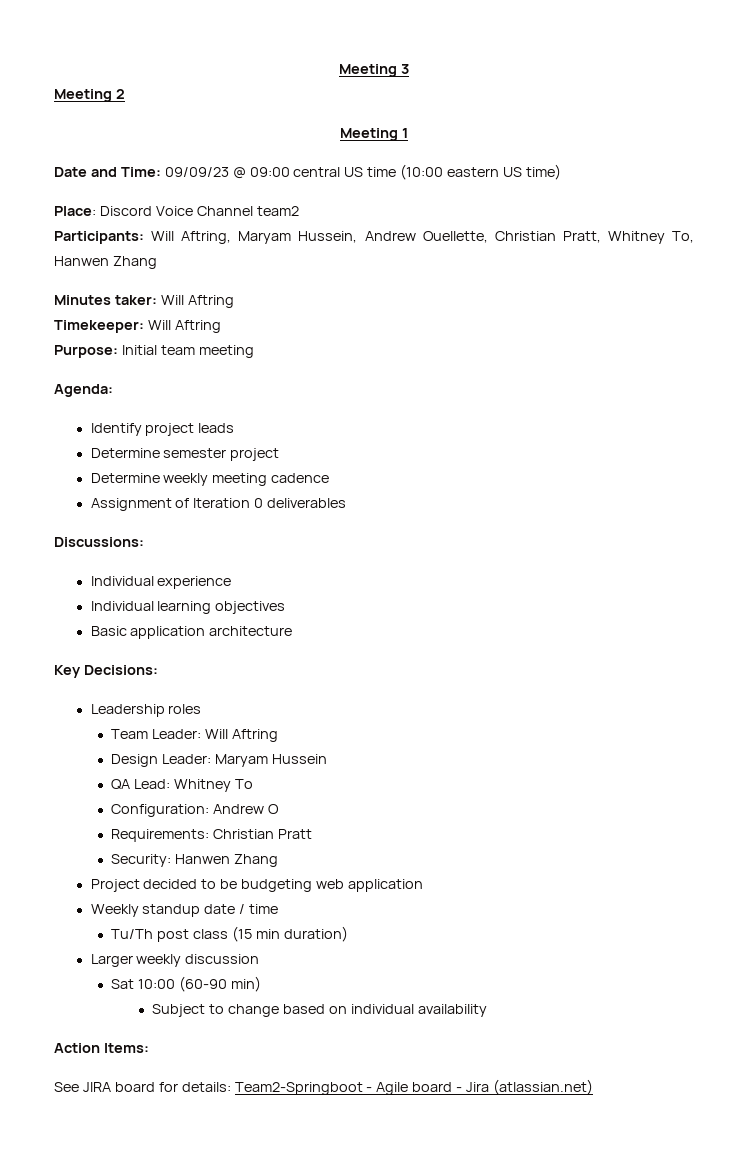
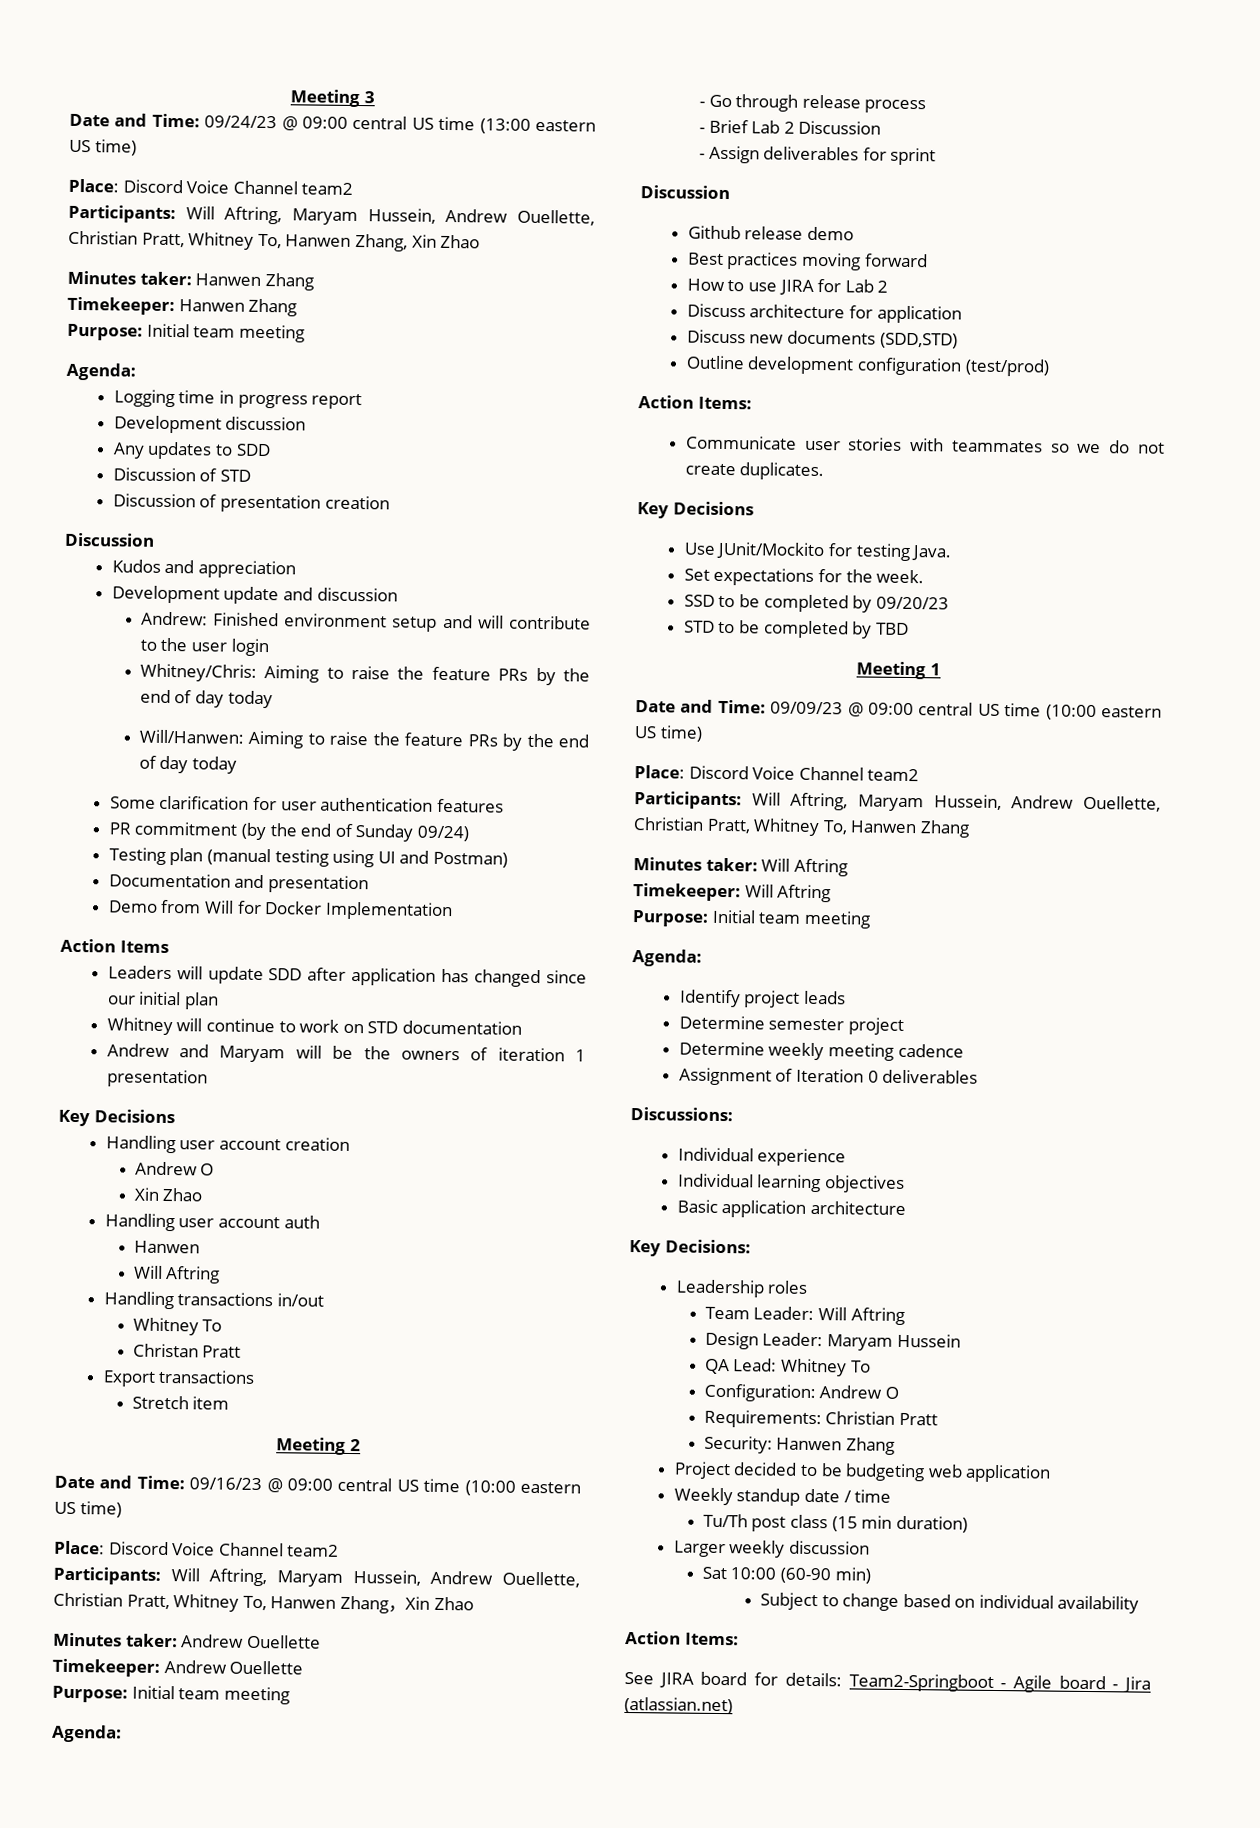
[54,89,125,102] Meeting 2 -> [69,113,596,134] [69,139,137,156] [68,178,354,195] [68,204,595,226] [68,230,481,252] [67,270,314,291] [67,296,298,317] [67,323,305,343] [66,362,136,381] [113,389,363,410] [113,415,307,434] [112,441,271,460] [112,467,251,482] [112,493,390,513] [64,532,155,547] [111,559,296,579] [111,585,398,605] [140,611,591,632] [139,637,269,657] [139,663,591,686] [139,689,273,709] [138,729,589,751] [138,755,237,774] [109,795,504,813] [108,821,469,842] [108,847,508,868] [108,873,369,894] [107,899,453,921] [60,938,169,954] [107,965,587,988] [106,991,219,1010] [106,1017,522,1036] [106,1043,586,1063] [106,1069,208,1088] [58,1109,175,1127] [105,1135,350,1154] [134,1161,215,1176] [133,1187,204,1202] [104,1213,320,1232] [133,1240,200,1254] [133,1265,221,1284] [103,1291,324,1310] [132,1317,223,1336] [132,1343,242,1358] [102,1369,256,1387] [131,1395,230,1410] [276,1437,361,1455] [54,1475,581,1496] [54,1501,122,1518] [54,1540,340,1557] [53,1566,580,1588] [53,1592,474,1614] [53,1632,321,1649] [52,1658,304,1677] [52,1685,290,1705] [52,1724,122,1743] [699,94,927,114] [699,119,882,135] [699,145,937,166] [640,185,730,200] [687,225,854,241] [687,252,928,271] [686,278,889,295] [686,303,962,324] [686,329,958,349] [685,355,1050,377] [638,395,752,410] [685,435,1165,454] [684,462,825,481] [637,501,754,519] [683,541,953,562] [683,567,925,586] [683,594,949,613] [683,620,909,639] Date and Time: 09/24/23 @ 09:00 central US time (13:00 eastern US time) // Place: Discord Voice Channel team2 // Participants: Will Aftring, Maryam Hussein, Andrew Ouellette, Christian Pratt, Whitney To, Hanwen Zhang, Xin Zhao // Minutes taker: Hanwen Zhang // Timekeeper: Hanwen Zhang // Purpose: Initial team meeting // Agenda: // Logging time in progress report // Development discussion // Any updates to SDD // Discussion of STD // Discussion of presentation creation // Discussion // Kudos and appreciation // Development update and discussion // Andrew: Finished environment setup and will contribute to the user login // Whitney/Chris: Aiming to raise the feature PRs by the end of day today // Will/Hanwen: Aiming to raise the feature PRs by the end of day today // Some clarification for user authentication features // PR commitment (by the end of Sunday 09/24) // Testing plan (manual testing using UI and Postman) // Documentation and presentation // Demo from Will for Docker Implementation // Action Items // Leaders will update SDD after application has changed since our initial plan // Whitney will continue to work on STD documentation // Andrew and Maryam will be the owners of iteration 1 presentation // Key Decisions // Handling user account creation // Andrew O // Xin Zhao // Handling user account auth // Hanwen // Will Aftring // Handling transactions in/out // Whitney To // Christan Pratt // Export transactions // Stretch item // Meeting 2 // Date and Time: 09/16/23 @ 09:00 central US time (10:00 eastern US time) // Place: Discord Voice Channel team2 // Participants: Will Aftring, Maryam Hussein, Andrew Ouellette, Christian Pratt, Whitney To, Hanwen Zhang，Xin Zhao // Minutes taker: Andrew Ouellette // Timekeeper: Andrew Ouellette // Purpose: Initial team meeting // Agenda: // - Go through release process // - Brief Lab 2 Discussion // - Assign deliverables for sprint // Discussion // Github release demo // Best practices moving forward // How to use JIRA for Lab 2 // Discuss architecture for application // Discuss new documents (SDD,STD) // Outline development configuration (test/prod) // Action Items: // Communicate user stories with teammates so we do not create duplicates. // Key Decisions // Use JUnit/Mockito for testing Java. // Set expectations for the week. // SSD to be completed by 09/20/23 // STD to be completed by TBD

